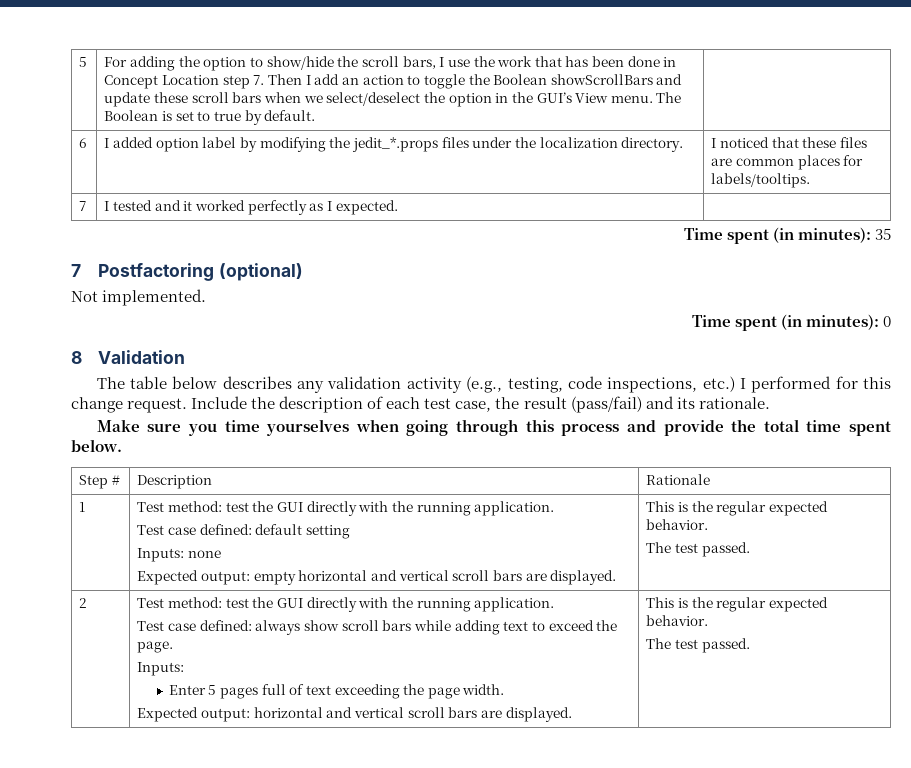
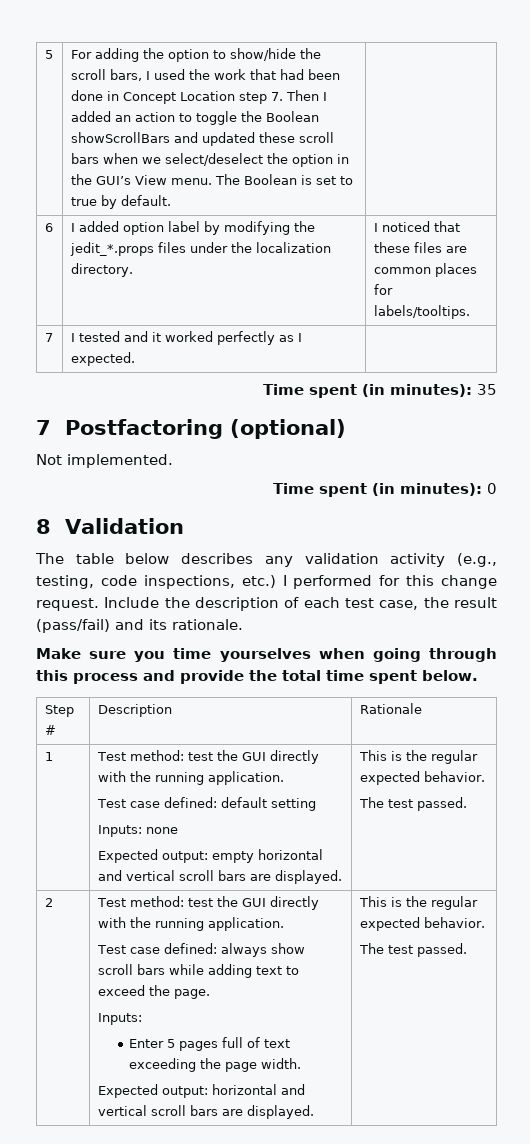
[447,59,470,67] use -> [153,69,185,80] used
[565,56,589,67] has -> [279,69,304,80] had
[314,74,340,85] add -> [70,111,111,122] added
[104,92,151,107] update -> [201,132,255,146] updated

